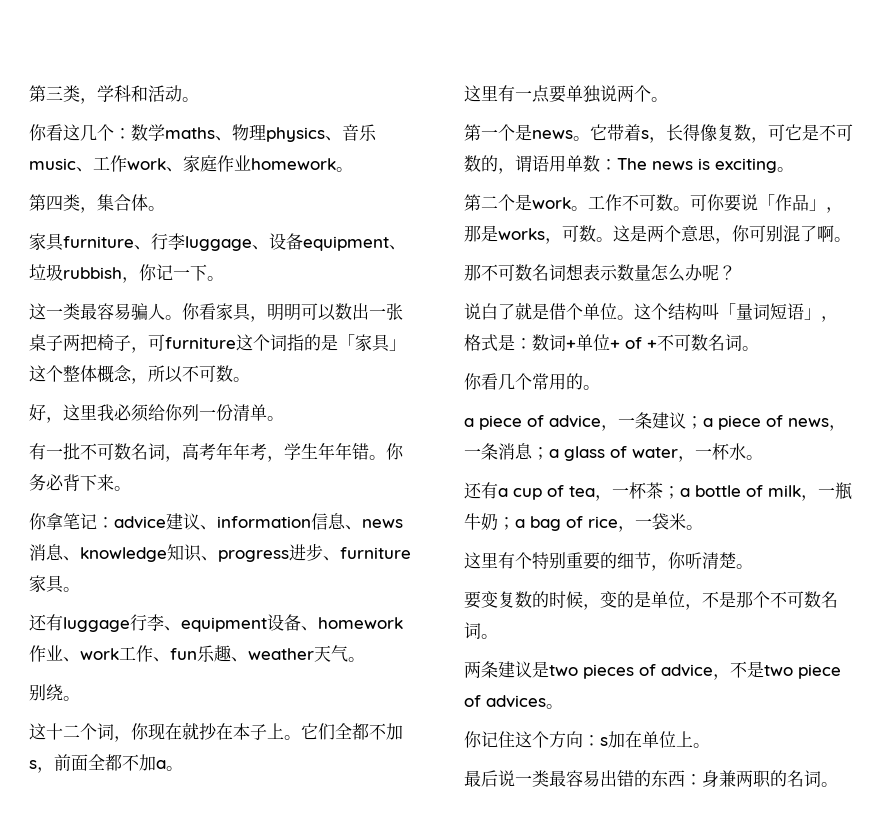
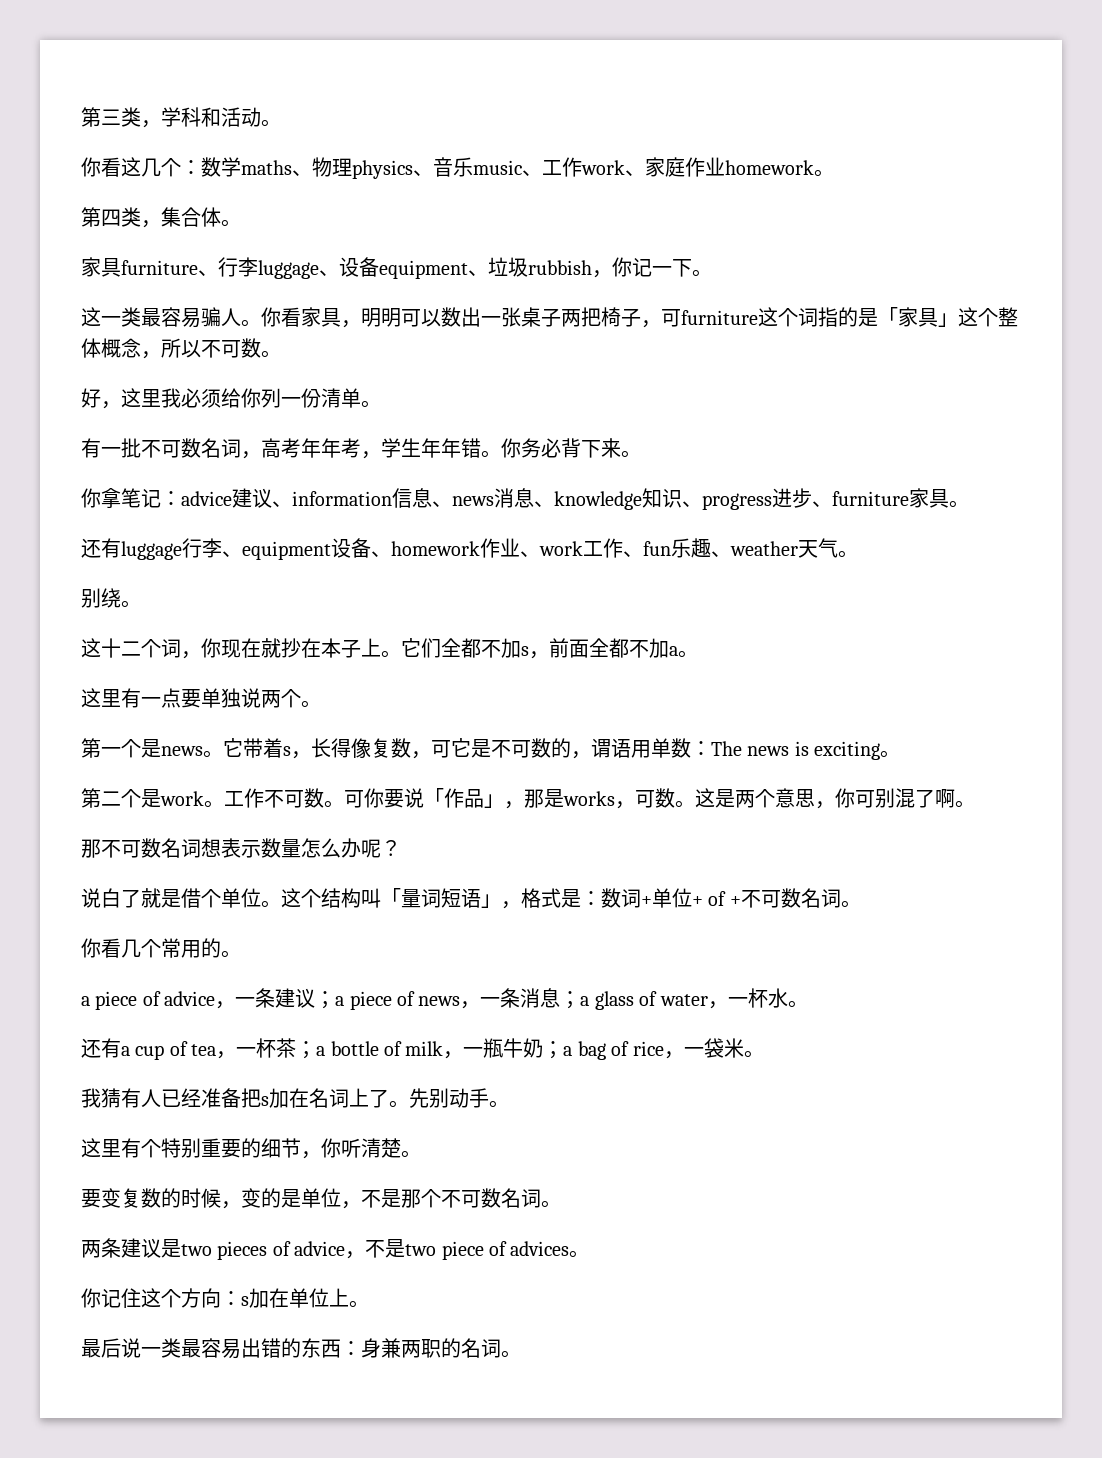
(703, 527) none -> [81,1088,509,1108] // 我猜有人已经准备把s加在名词上了。先别动手。

